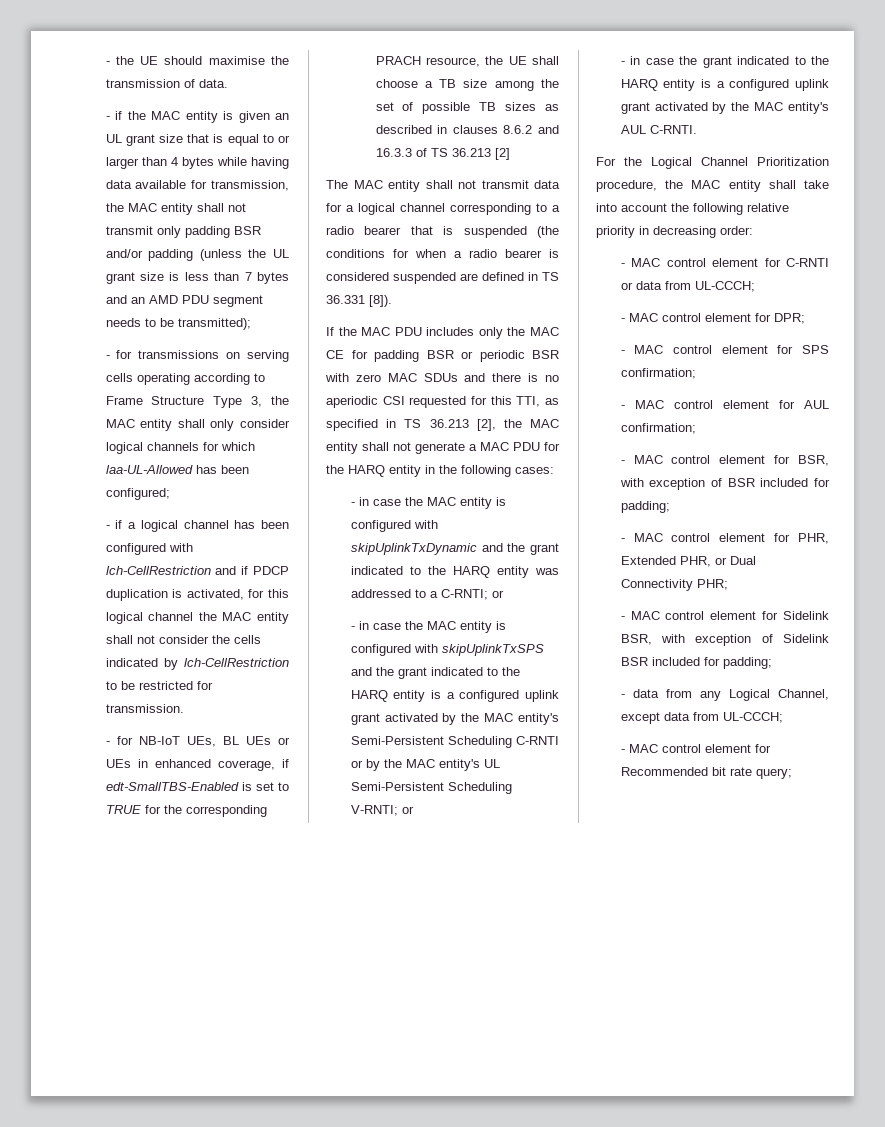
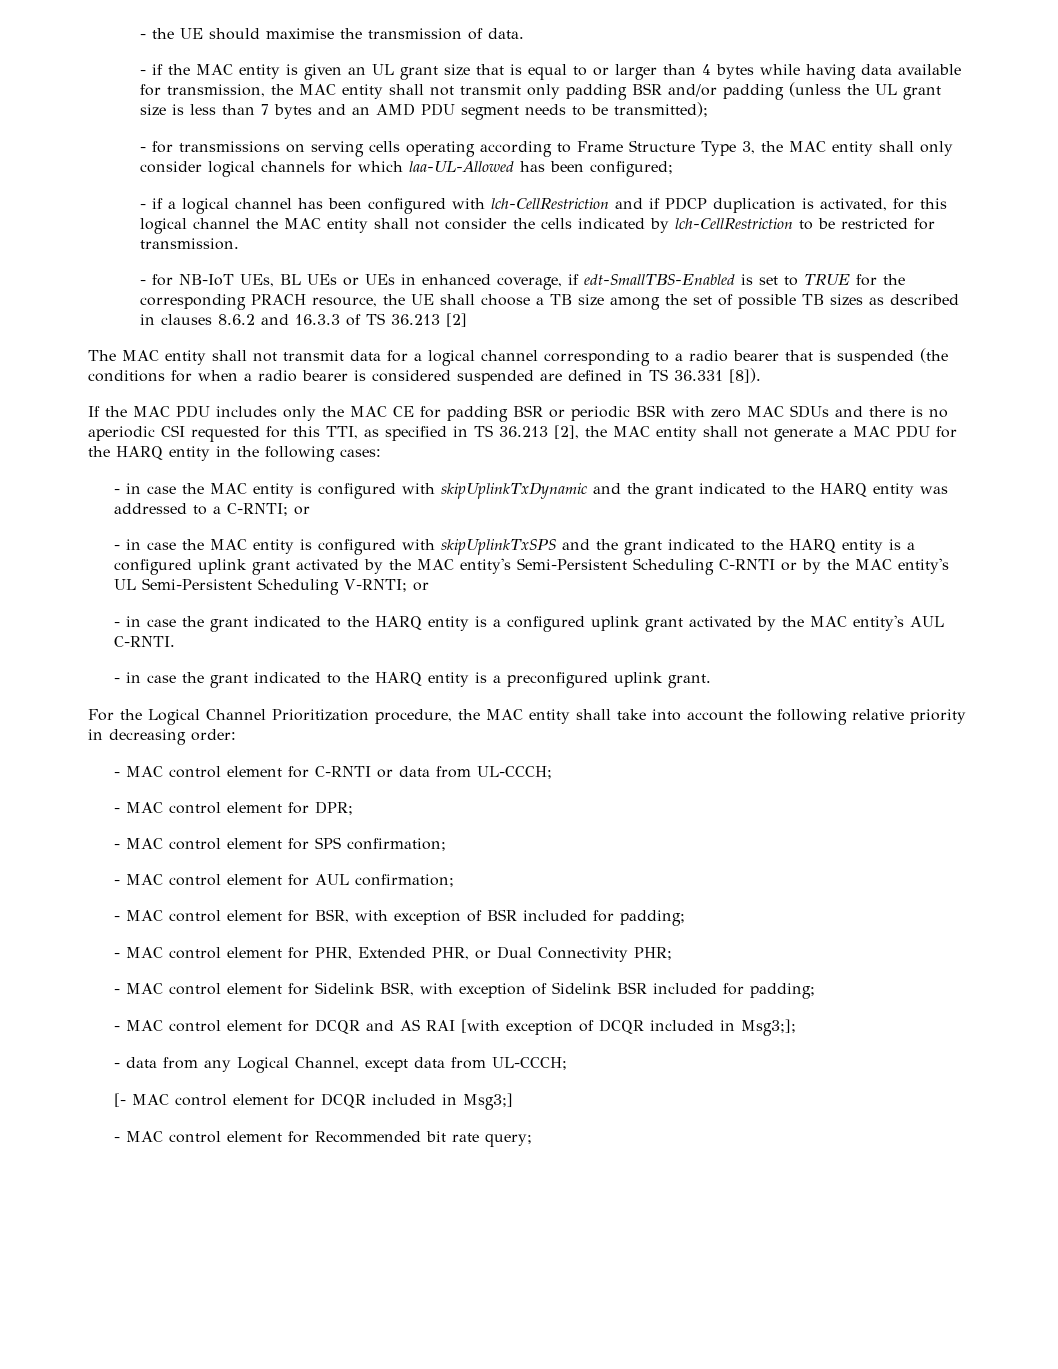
(697, 129) none -> [113,672,711,688] // - in case the grant indicated to the HARQ entity is a preconfigured uplink grant.
(772, 663) none -> [113,1019,796,1036] // - MAC control element for DCQR and AS RAI [with exception of DCQR included in Msg3;];
(783, 717) none -> [113,1093,513,1110] // [- MAC control element for DCQR included in Msg3;]

